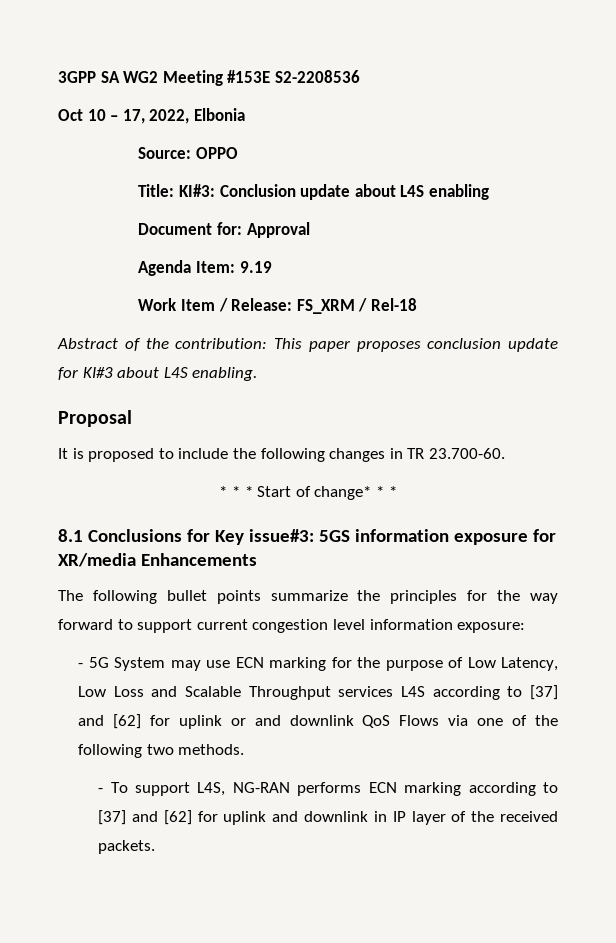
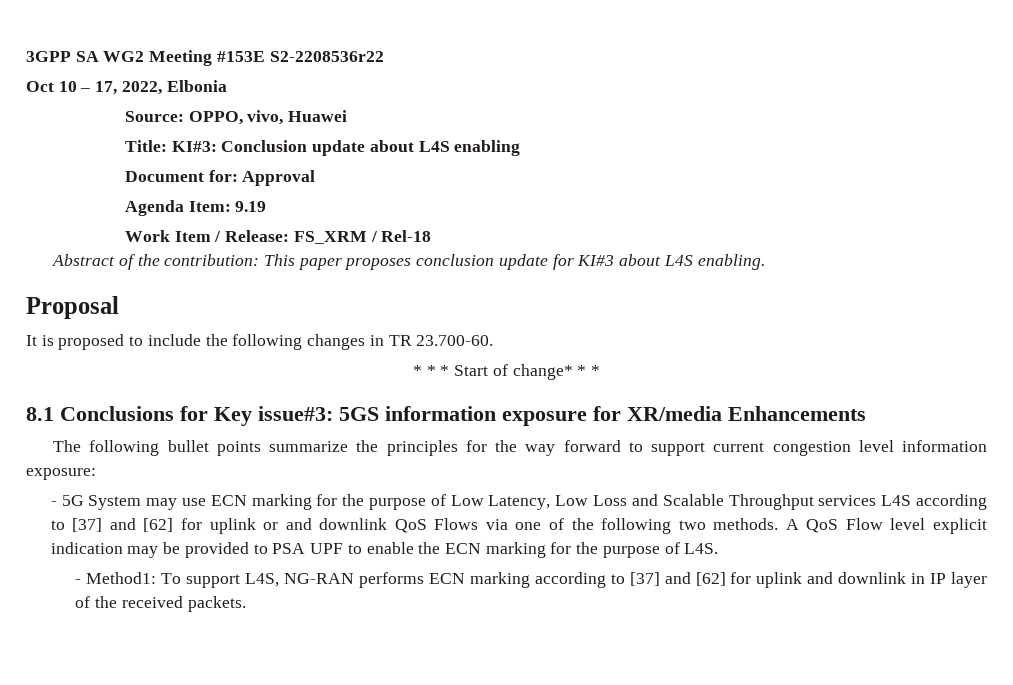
[274,70,360,83] S2-2208536 -> [269,51,384,62] S2-2208536r22
[196,147,239,159] OPPO -> [188,110,348,125] OPPO, vivo, Huawei
[98,788,104,793] // - -> [785,518,987,534] [50,542,719,558] [75,572,157,584] A QoS Flow level explicit indication may be provided to PSA UPF to enable the ECN marking for the purpose of L4S. // - Method1:

